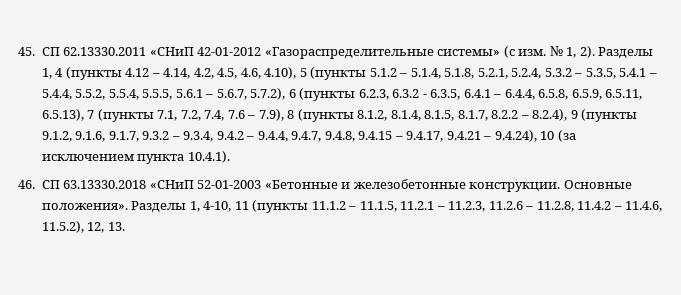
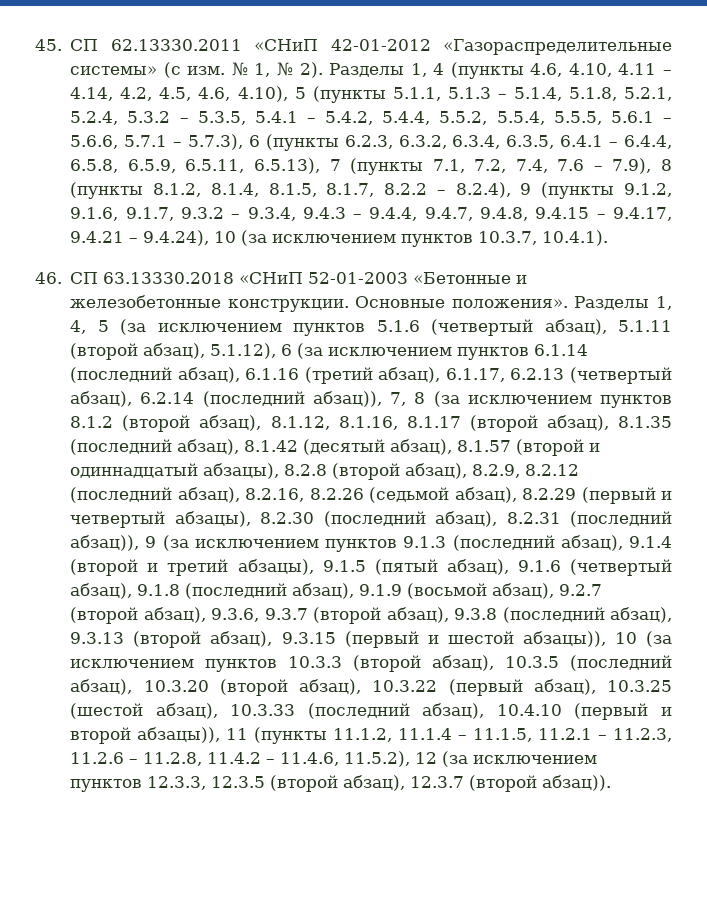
(577, 52) none -> [277,62,294,76] №
[125,68,150,77] 4.12 -> [530,63,657,77] 4.6, 4.10, 4.11
[369,68,397,77] 5.1.2 -> [392,87,491,101] 5.1.1, 5.1.3
(657, 75) none -> [325,111,374,125] 5.4.2,
[216,88,286,100] 5.6.7, 5.7.2), -> [70,134,243,150] 5.6.6, 5.7.1 – 5.7.3),
[392,89,427,98] 6.3.2 - -> [398,135,501,149] 6.3.2, 6.3.4,
[216,131,244,140] 9.4.2 -> [302,207,346,219] 9.4.3
[137,154,185,164] пункта -> [401,231,538,247] пунктов 10.3.7,
[203,200,346,213] 4-10, 11 (пункты 11.1.2 -> [70,319,672,336] [70,343,589,360] [70,367,672,384] [70,391,672,408] [70,415,672,432] [70,439,601,456] [70,463,580,480] [70,487,672,504] [70,511,672,528] [70,535,672,552] [70,559,672,576] [70,583,603,599] [70,607,672,624] [70,631,672,648] [70,655,672,672] [70,679,672,696] [70,703,672,720] [70,727,453,744] 4, 5 (за исключением пунктов 5.1.6 (четвертый абзац), 5.1.11 (второй абзац), 5.1.12), 6 (за исключением пунктов 6.1.14 (последний абзац), 6.1.16 (третий абзац), 6.1.17, 6.2.13 (четвертый абзац), 6.2.14 (последний абзац)), 7, 8 (за исключением пунктов 8.1.2 (второй абзац), 8.1.12, 8.1.16, 8.1.17 (второй абзац), 8.1.35 (последний абзац), 8.1.42 (десятый абзац), 8.1.57 (второй и одиннадцатый абзацы), 8.2.8 (второй абзац), 8.2.9, 8.2.12 (последний абзац), 8.2.16, 8.2.26 (седьмой абзац), 8.2.29 (первый и четвертый абзацы), 8.2.30 (последний абзац), 8.2.31 (последний абзац)), 9 (за исключением пунктов 9.1.3 (последний абзац), 9.1.4 (второй и третий абзацы), 9.1.5 (пятый абзац), 9.1.6 (четвертый абзац), 9.1.8 (последний абзац), 9.1.9 (восьмой абзац), 9.2.7 (второй абзац), 9.3.6, 9.3.7 (второй абзац), 9.3.8 (последний абзац), 9.3.13 (второй абзац), 9.3.15 (первый и шестой абзацы)), 10 (за исключением пунктов 10.3.3 (второй абзац), 10.3.5 (последний абзац), 10.3.20 (второй абзац), 10.3.22 (первый абзац), 10.3.25 (шестой абзац), 10.3.33 (последний абзац), 10.4.10 (первый и второй абзацы)), 11 (пункты 11.1.2, 11.1.4
[87,222,125,233] 12, 13. -> [415,751,598,767] [70,775,612,792] 12 (за исключением пунктов 12.3.3, 12.3.5 (второй абзац), 12.3.7 (второй абзац)).

